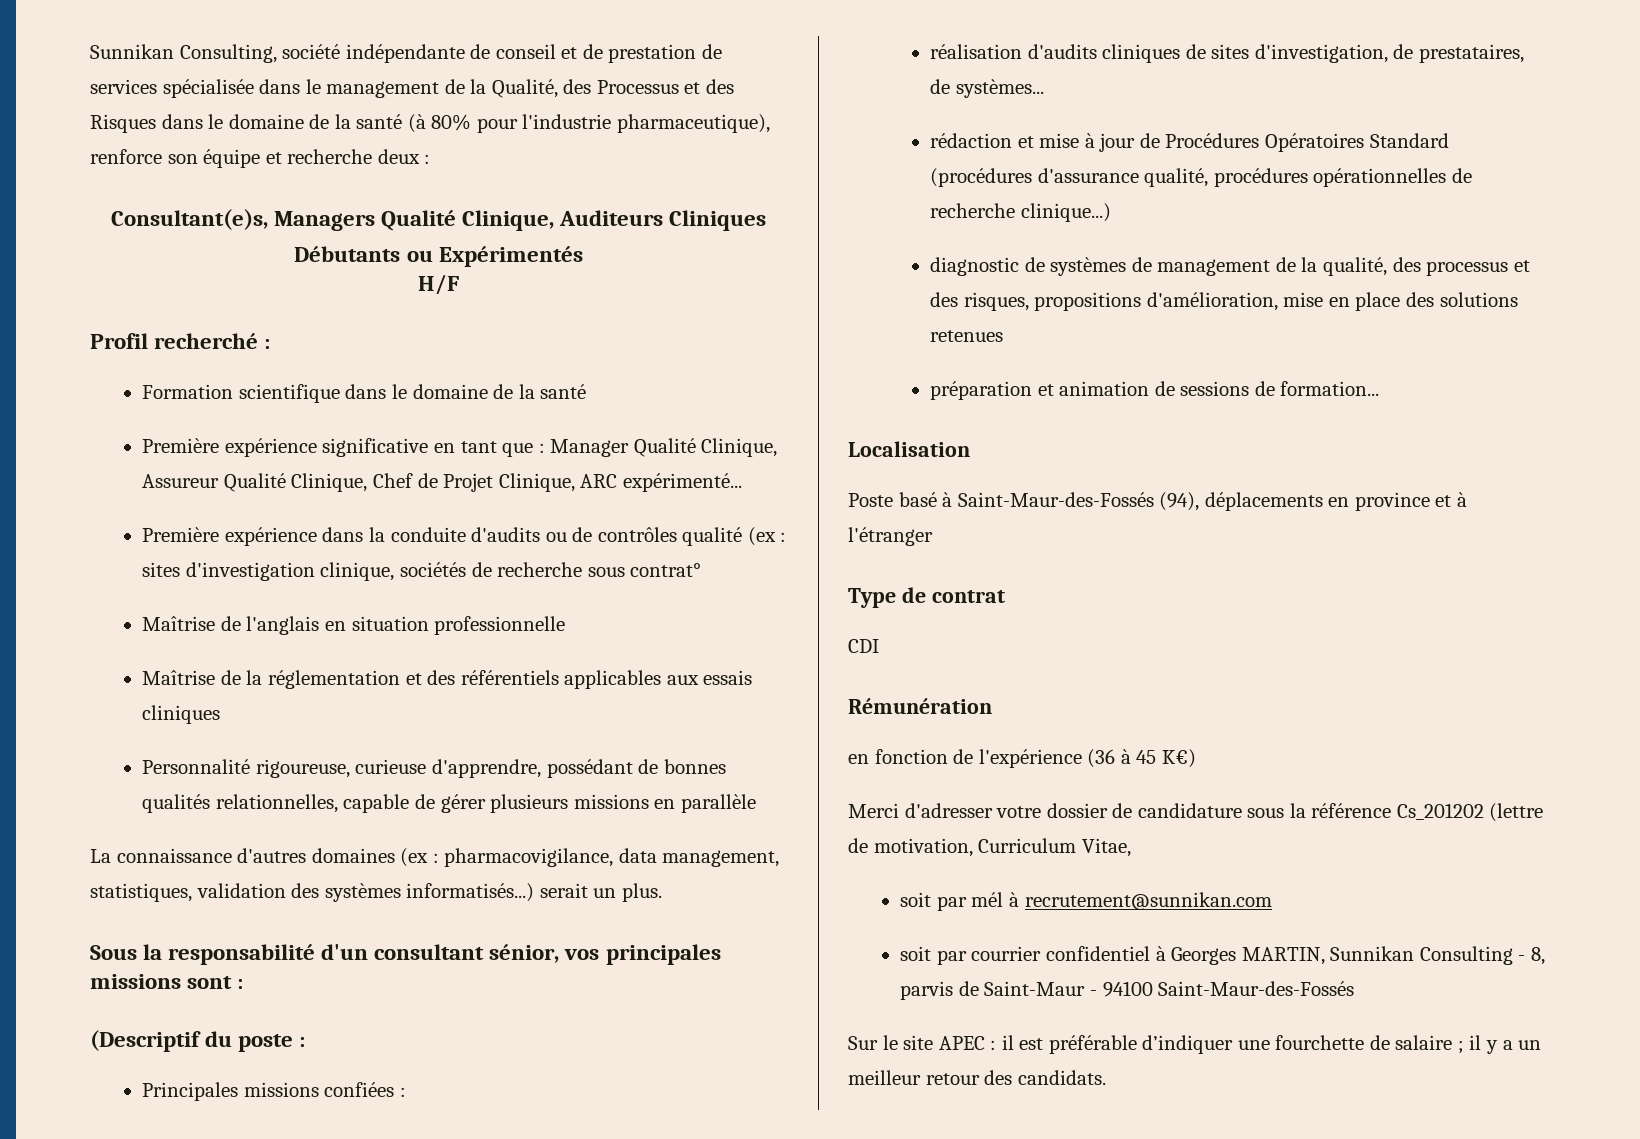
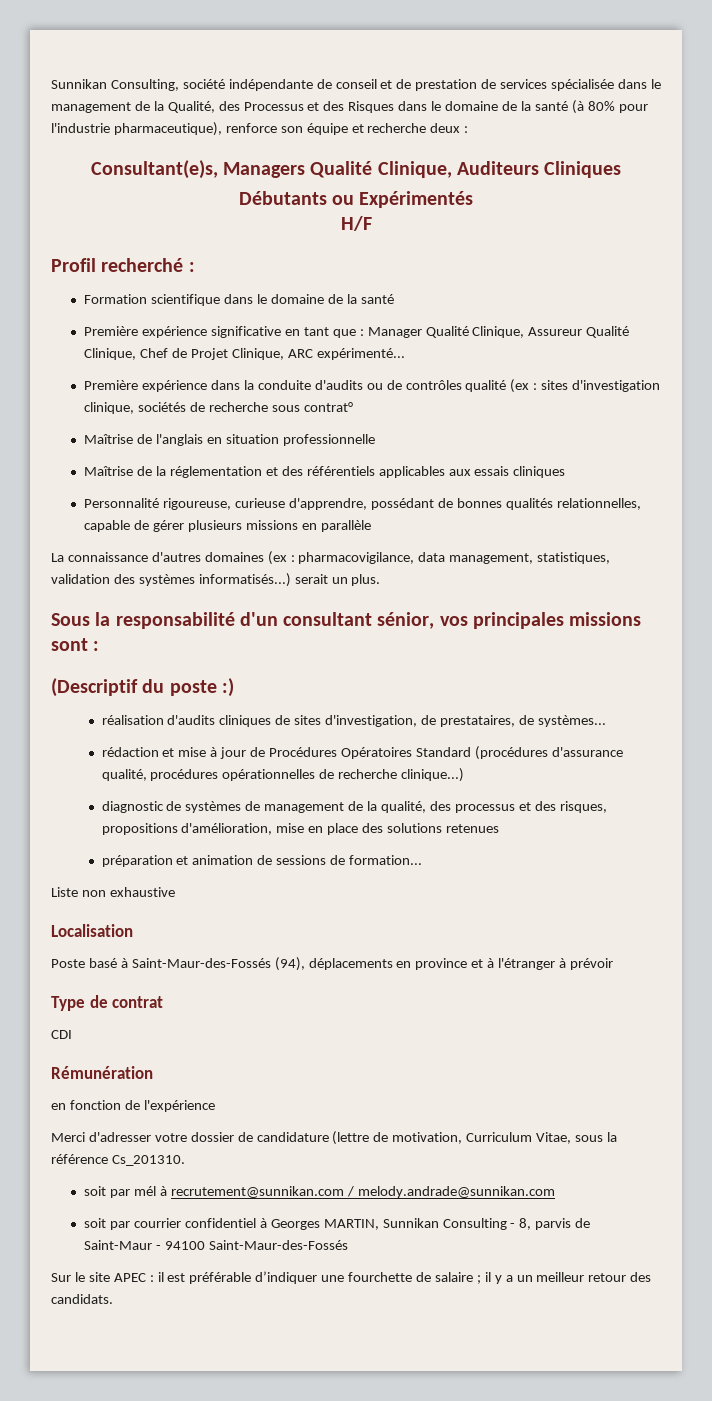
[299,1037,306,1047] [142,1082,407,1101] : // Principales missions confiées : -> [221,678,234,697] :)
(1380, 388) none -> [51,887,175,897] // Liste non exhaustive
(933, 536) none -> [559,958,613,970] à prévoir
[1087,749,1196,768] (36 à 45 K€) -> (215, 1106) none
[1247,803,1484,820] sous la référence Cs_201202 -> (329, 1137) none
(1131, 847) none -> [575,1132,617,1142] [51,1154,185,1166] sous la référence Cs_201310.
(1272, 901) none -> [346,1186,555,1198] / melody.andrade@sunnikan.com

